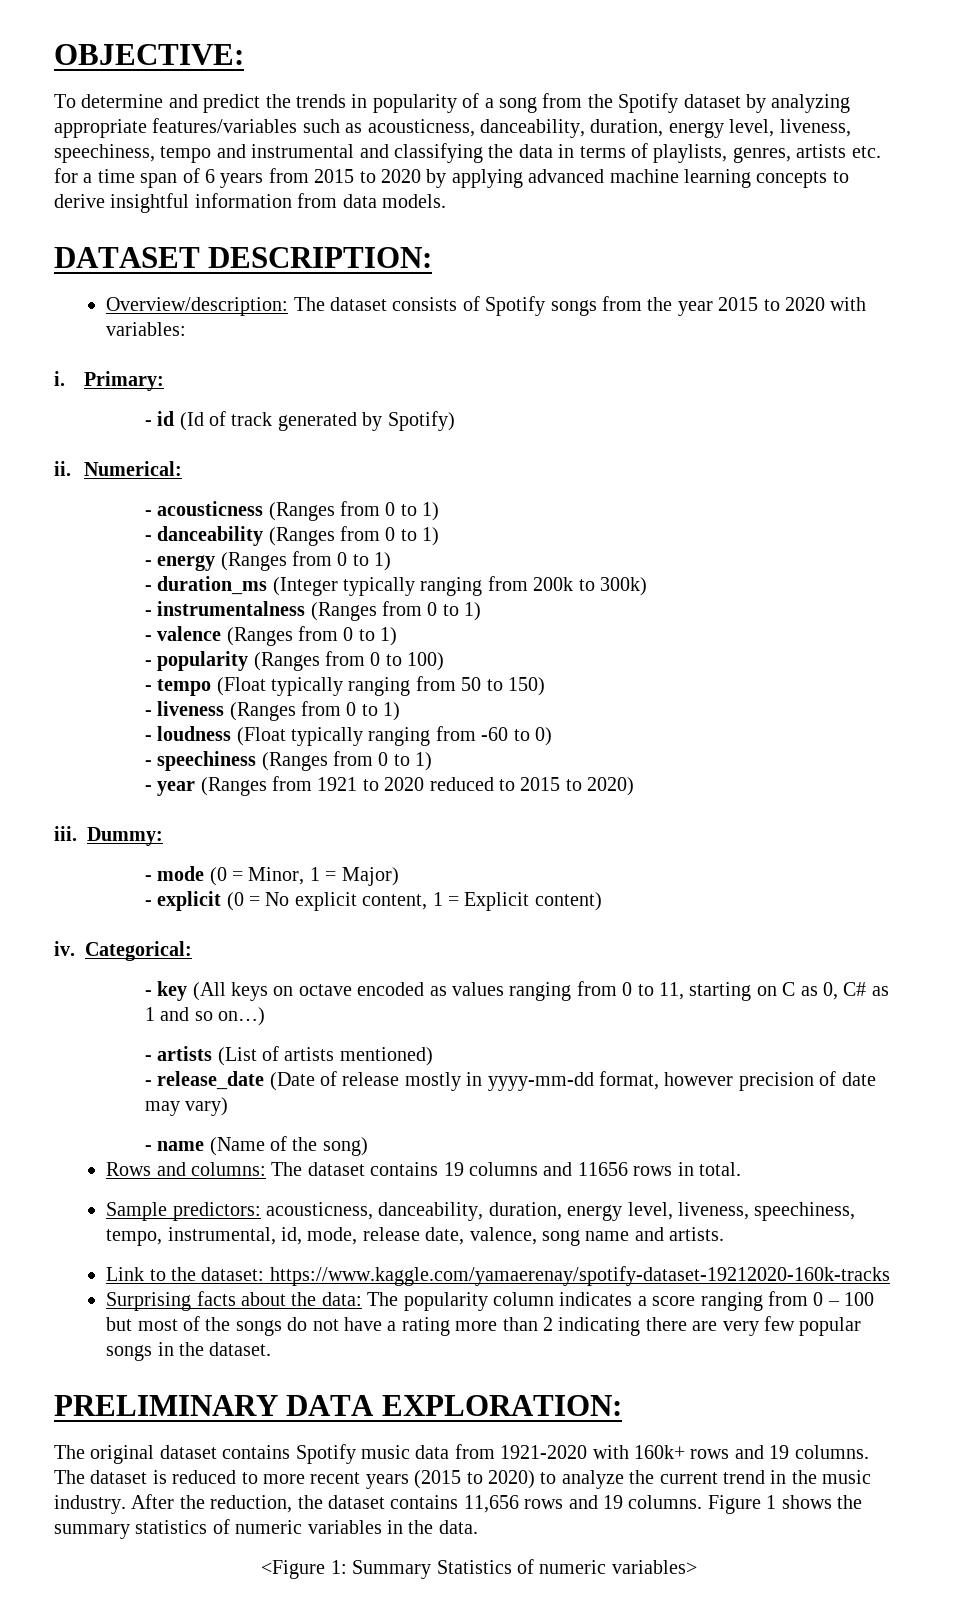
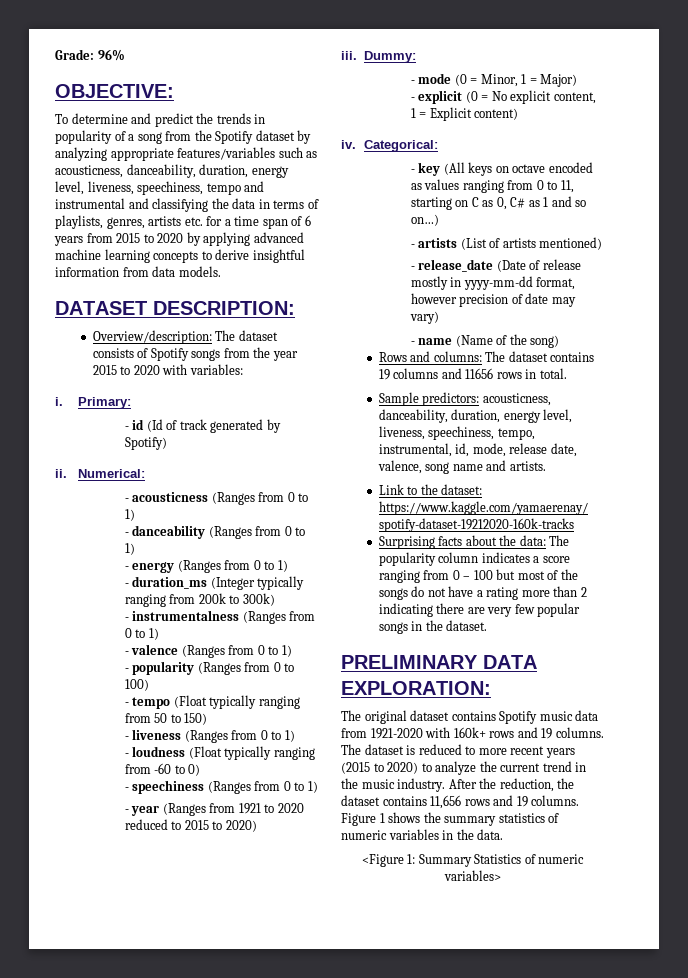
(54, 54) none -> [55,49,125,61] Grade: 96% //

